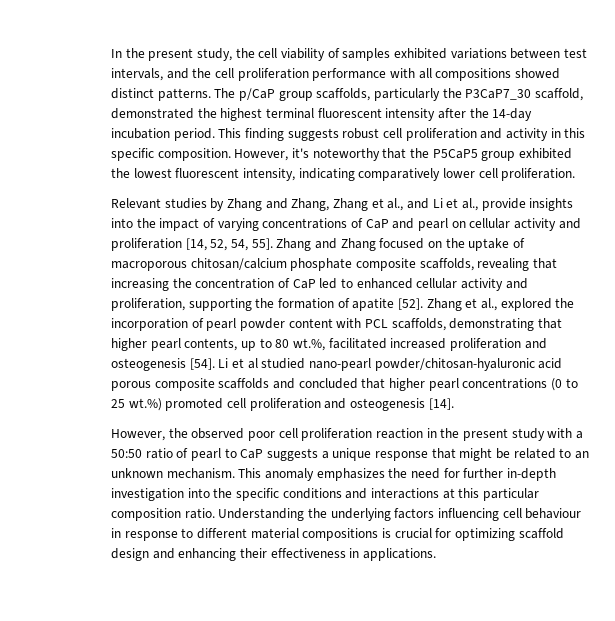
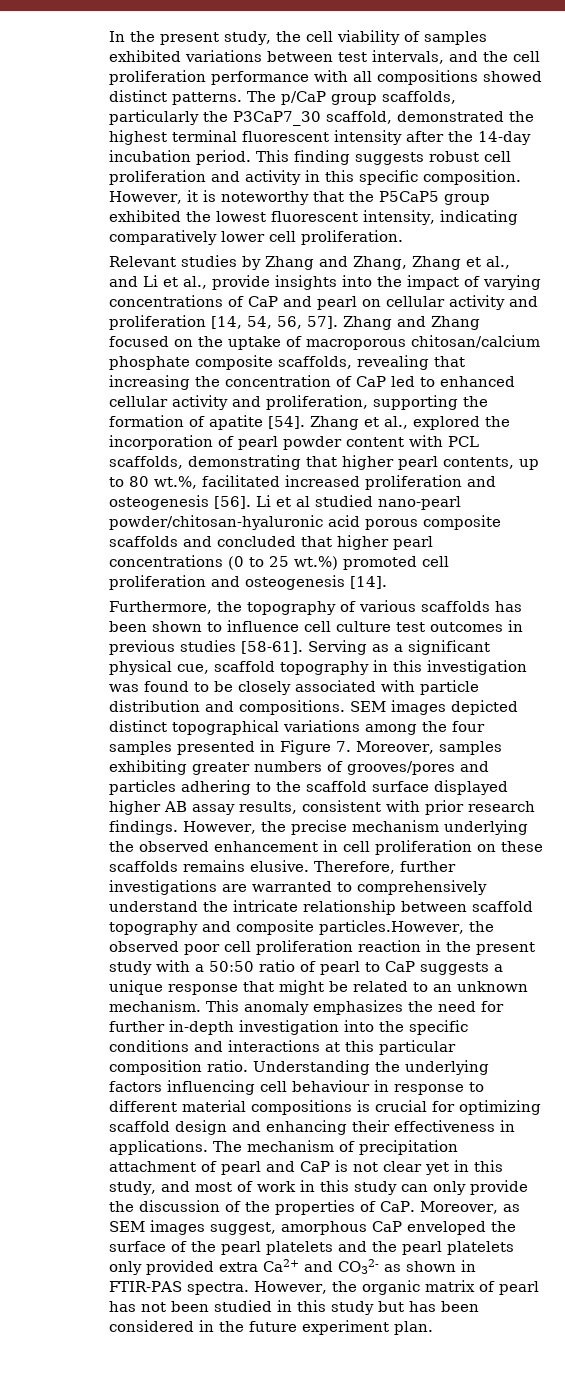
[292,148,310,158] it's -> [186,190,216,202] it is
[210,238,273,251] 52, 54, 55]. -> [246,316,338,329] 54, 56, 57].
[398,298,424,310] [52]. -> [267,416,305,429] [54].
[189,358,215,370] [54]. -> [213,496,251,509] [56].
[111,429,166,441] However, -> [108,600,522,615] [108,620,523,632] [108,640,490,655] [108,660,527,675] [108,680,479,695] [108,700,518,715] [108,720,485,735] [108,740,502,755] [108,760,489,775] [108,780,508,795] [108,800,535,815] [108,820,528,835] [108,840,543,855] [108,860,456,874] [108,880,487,895] [108,900,533,915] [108,920,464,935] Furthermore, the topography of various scaffolds has been shown to influence cell culture test outcomes in previous studies [58-61]. Serving as a significant physical cue, scaffold topography in this investigation was found to be closely associated with particle distribution and compositions. SEM images depicted distinct topographical variations among the four samples presented in Figure 7. Moreover, samples exhibiting greater numbers of grooves/pores and particles adhering to the scaffold surface displayed higher AB assay results, consistent with prior research findings. However, the precise mechanism underlying the observed enhancement in cell proliferation on these scaffolds remains elusive. Therefore, further investigations are warranted to comprehensively understand the intricate relationship between scaffold topography and composite particles.However,
(437, 554) none -> [212,1140,458,1155] [108,1160,503,1175] [108,1180,528,1195] [108,1200,520,1215] [108,1220,516,1235] [108,1241,514,1255] [108,1259,476,1275] [108,1280,539,1295] [108,1300,479,1315] [108,1320,433,1335] The mechanism of precipitation attachment of pearl and CaP is not clear yet in this study, and most of work in this study can only provide the discussion of the properties of CaP. Moreover, as SEM images suggest, amorphous CaP enveloped the surface of the pearl platelets and the pearl platelets only provided extra Ca2+ and CO32- as shown in FTIR-PAS spectra. However, the organic matrix of pearl has not been studied in this study but has been considered in the future experiment plan.

